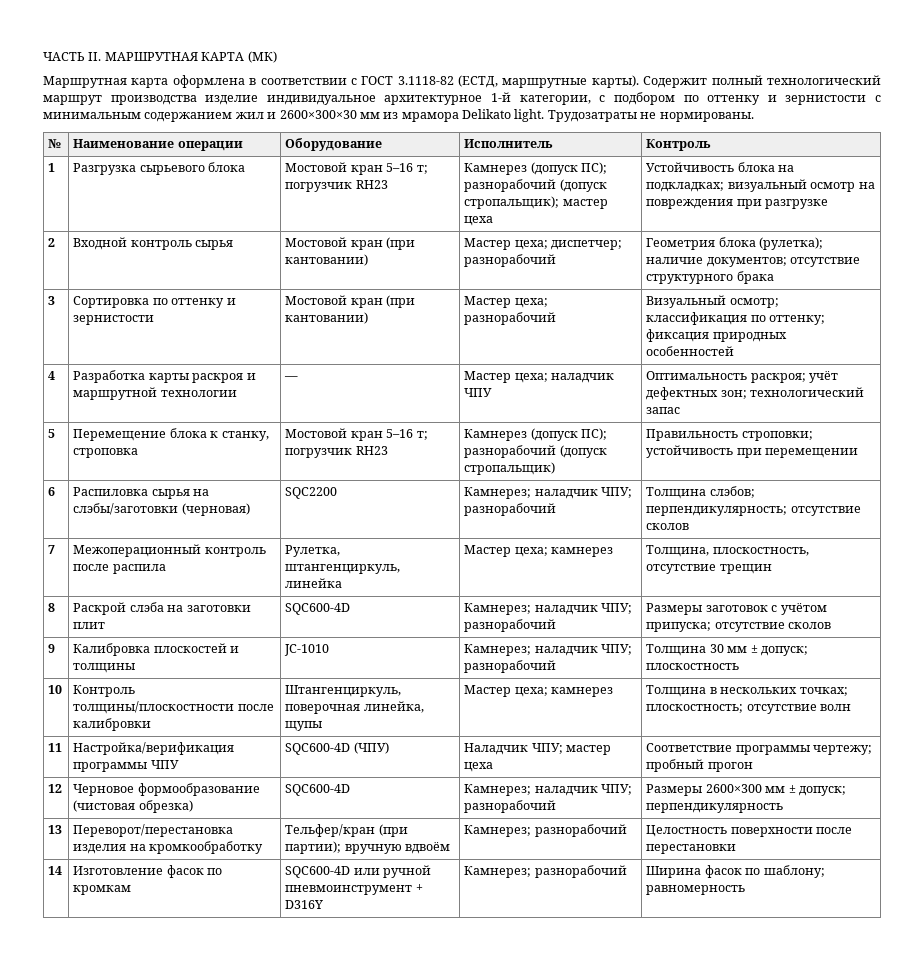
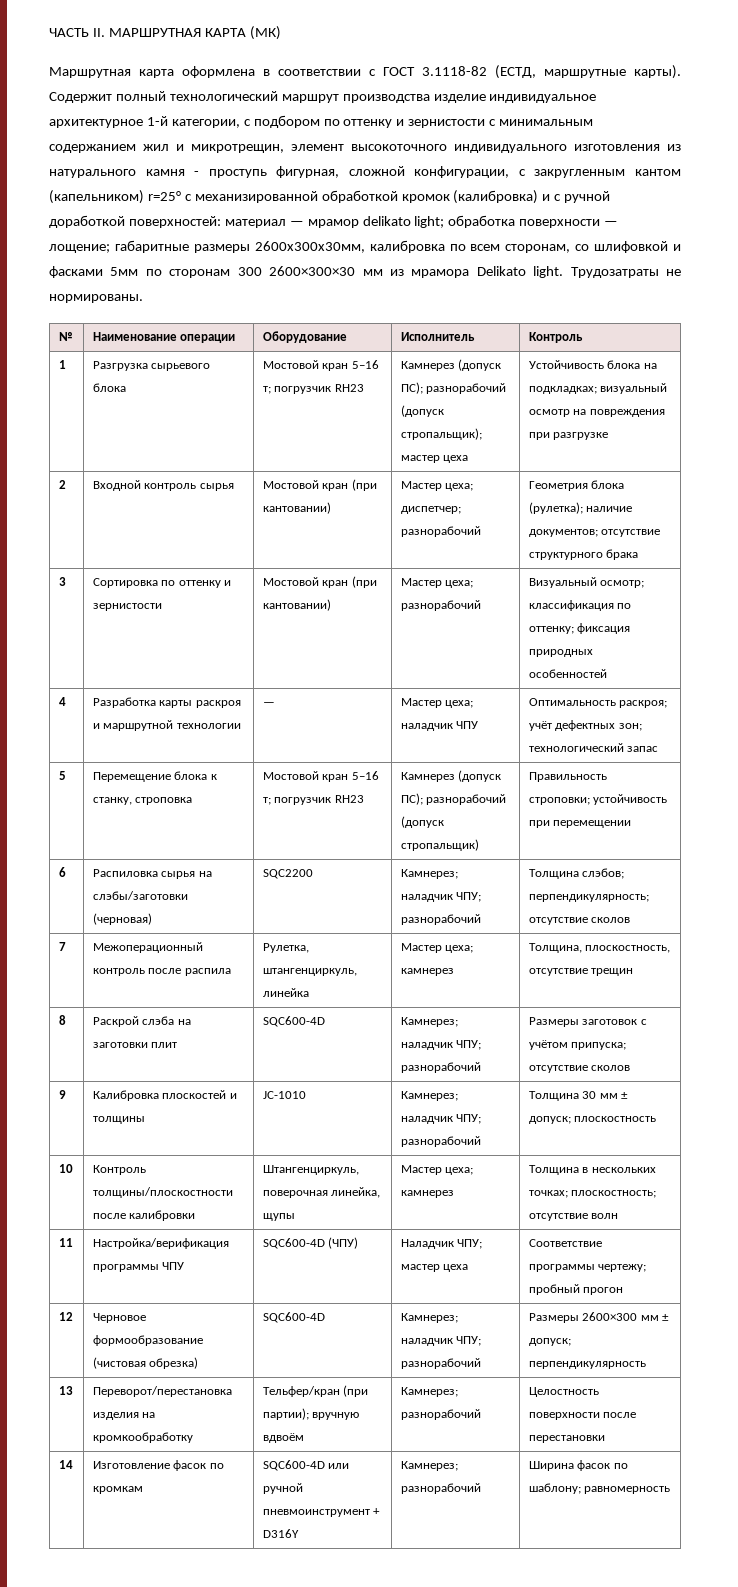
(277, 115) none -> [191,144,681,153] [49,166,681,178] [49,190,611,204] [49,215,619,228] [49,240,681,253] [49,266,262,278] микротрещин, элемент высокоточного индивидуального изготовления из натурального камня - проступь фигурная, сложной конфигурации, с закругленным кантом (капельником) r=25° с механизированной обработкой кромок (калибровка) и с ручной доработкой поверхностей: материал — мрамор delikato light; обработка поверхности — лощение; габаритные размеры 2600х300х30мм, калибровка по всем сторонам, со шлифовкой и фасками 5мм по сторонам 300

